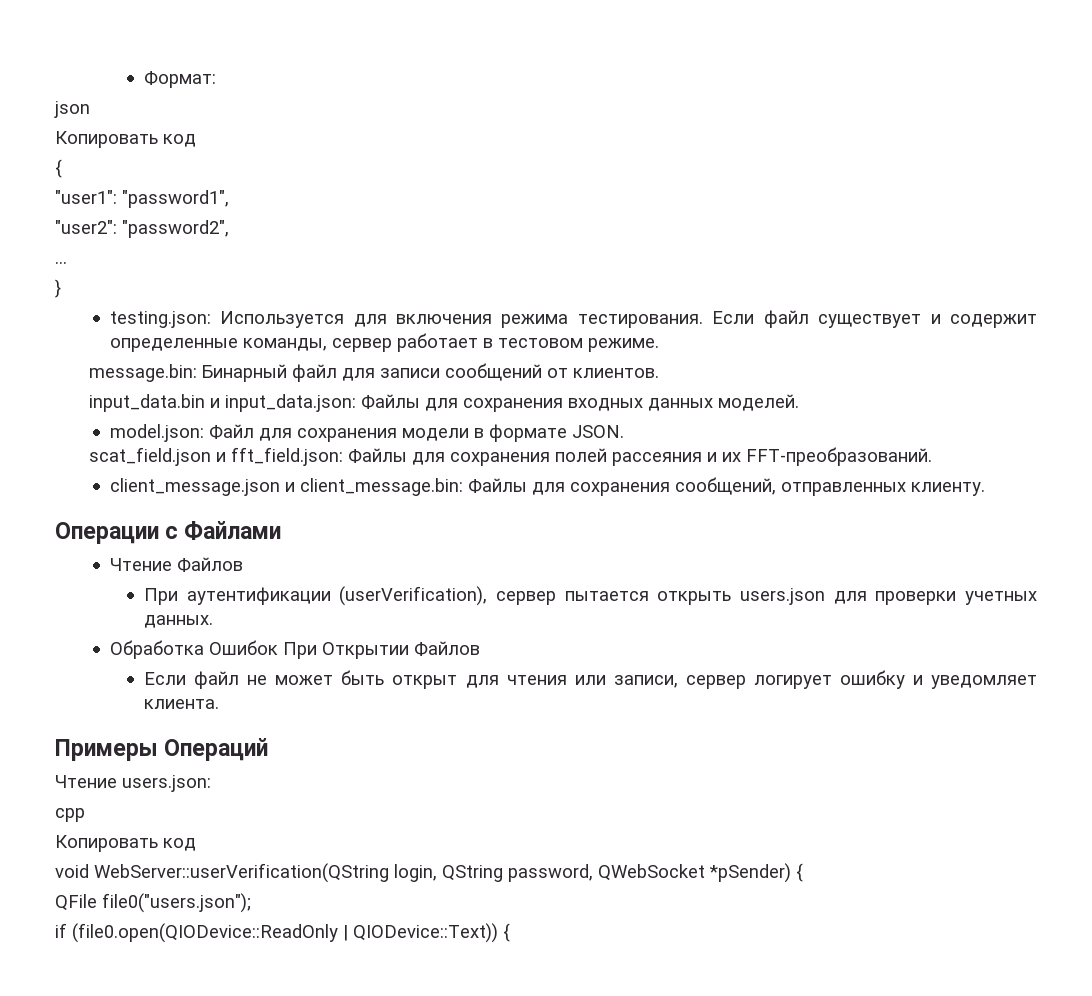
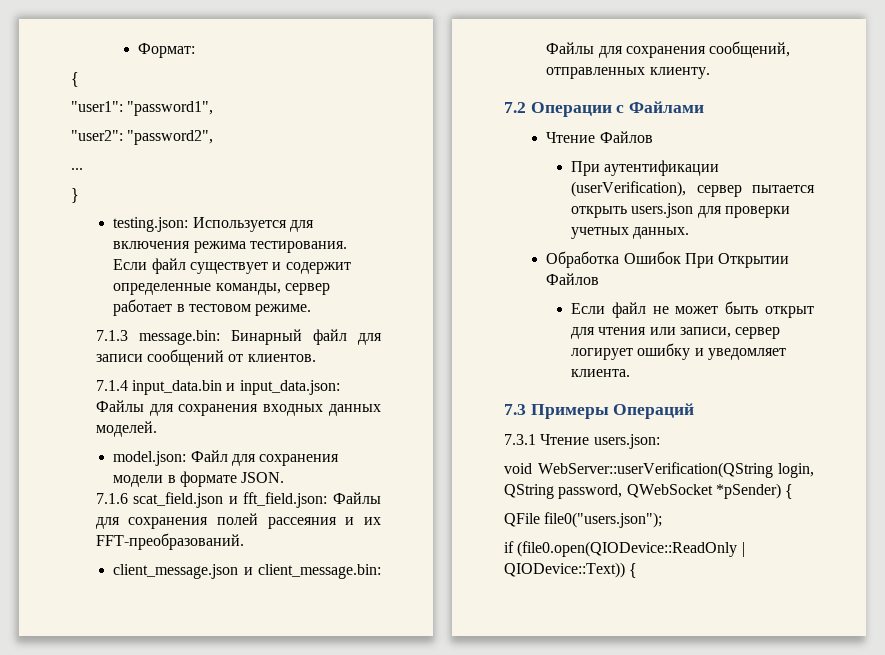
[54,101,90,118] [55,131,196,148] // json // Копировать код -> (196, 50) none
(659, 345) none -> [95,330,128,341] 7.1.3
(660, 373) none -> [95,380,128,391] 7.1.4
(624, 431) none -> [95,493,128,504] 7.1.6
(985, 489) none -> [504,102,526,113] 7.2
(220, 704) none -> [504,404,526,415] 7.3
(269, 749) none -> [504,434,536,445] 7.3.1
[55,808,85,822] [55,835,196,852] // cpp // Копировать код -> (660, 441) none

